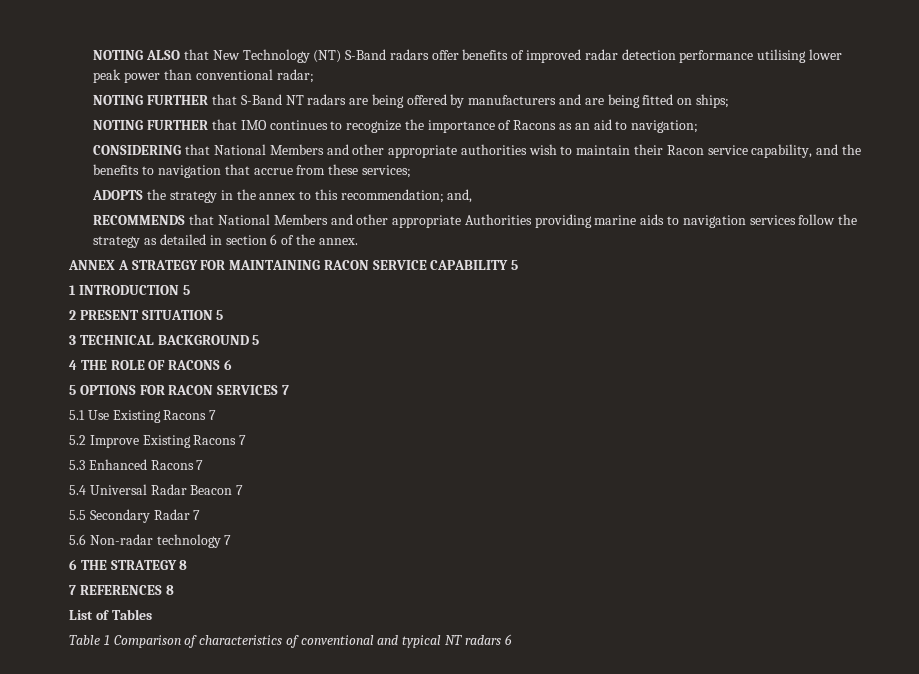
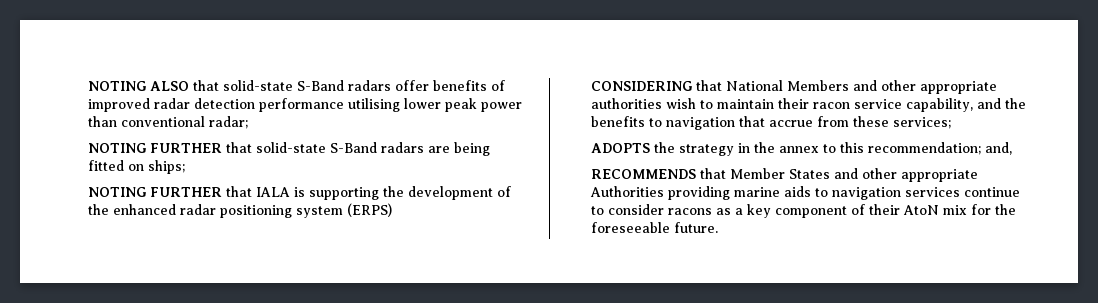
[212,49,342,63] New Technology (NT) -> [222,80,293,91] solid-state
[240,94,304,105] S-Band NT -> [255,142,377,153] solid-state S-Band
[406,94,640,108] offered by manufacturers and are being -> (490, 149) none
[240,119,699,133] IMO continues to recognize the importance of Racons as an aid to navigation; -> [255,186,511,200] [87,203,392,218] IALA is supporting the development of the enhanced radar positioning system (ERPS)
[666,145,704,155] Racon -> [812,102,850,109] racon
[217,214,328,225] National Members -> [729,168,830,179] Member States
[798,214,858,225] [93,234,358,248] [68,260,519,270] [69,285,190,295] [69,310,224,320] [69,335,260,345] [69,359,232,370] [69,385,289,395] [69,410,217,423] [69,435,247,448] [69,459,204,470] [69,484,244,495] [69,509,201,523] [69,534,232,548] [69,559,188,570] [69,585,174,595] [69,609,152,620] [69,634,512,648] follow the strategy as detailed in section 6 of the annex. // ANNEX A STRATEGY FOR MAINTAINING RACON SERVICE CAPABILITY 5 // 1 INTRODUCTION 5 // 2 PRESENT SITUATION 5 // 3 TECHNICAL BACKGROUND 5 // 4 THE ROLE OF RACONS 6 // 5 OPTIONS FOR RACON SERVICES 7 // 5.1 Use Existing Racons 7 // 5.2 Improve Existing Racons 7 // 5.3 Enhanced Racons 7 // 5.4 Universal Radar Beacon 7 // 5.5 Secondary Radar 7 // 5.6 Non-radar technology 7 // 6 THE STRATEGY 8 // 7 REFERENCES 8 // List of Tables // Table 1 Comparison of characteristics of conventional and typical NT radars 6 -> [963,187,1020,197] [590,204,1016,218] [590,222,718,233] continue to consider racons as a key component of their AtoN mix for the foreseeable future.

